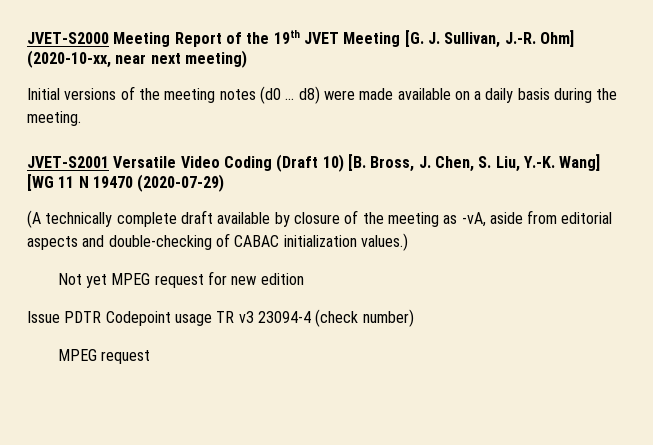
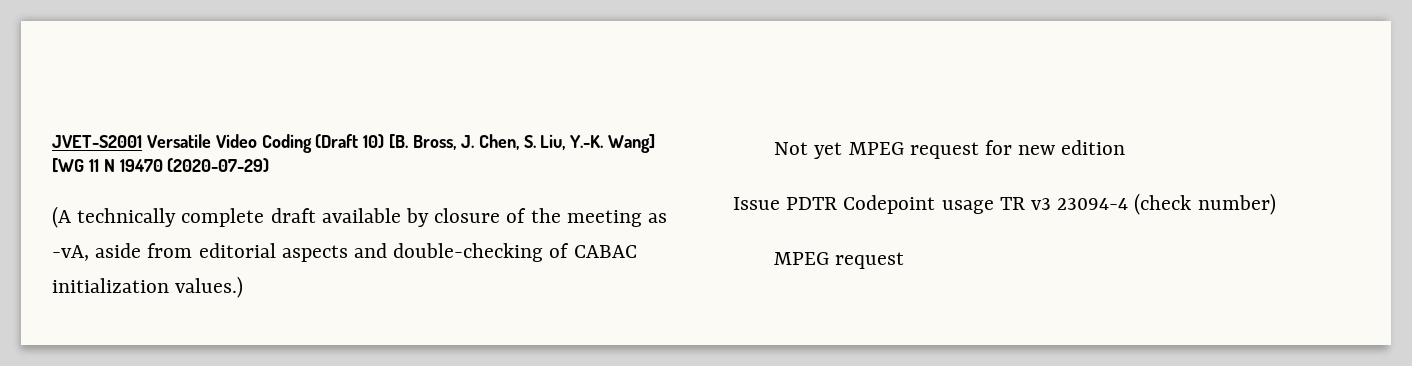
[27,30,574,48] [27,50,247,68] [27,86,618,104] [27,111,81,126] JVET-S2000 Meeting Report of the 19th JVET Meeting [G. J. Sullivan, J.-R. Ohm] (2020-10-xx, near next meeting) // Initial versions of the meeting notes (d0 … d8) were made available on a daily basis during the meeting. // -> (52, 141) none

